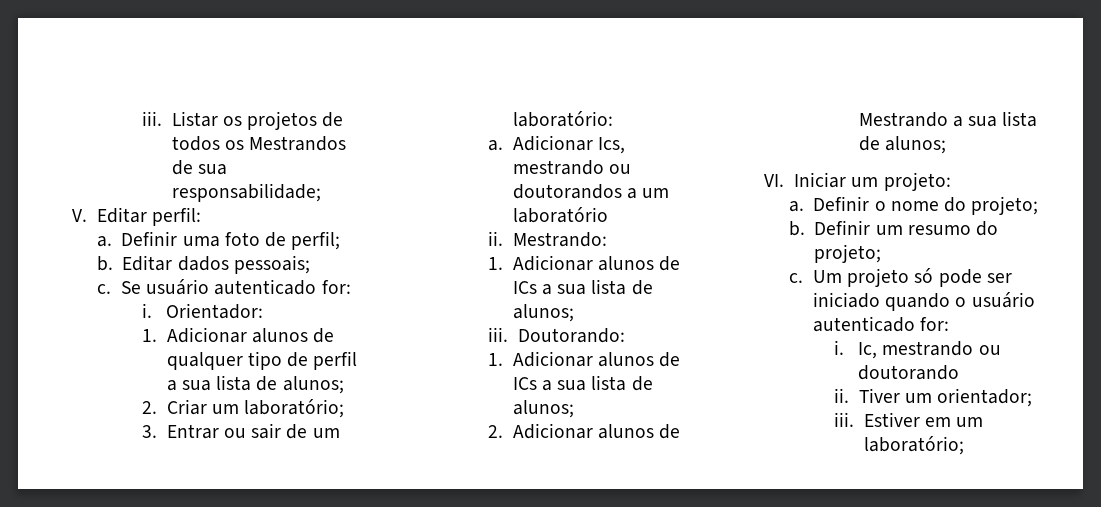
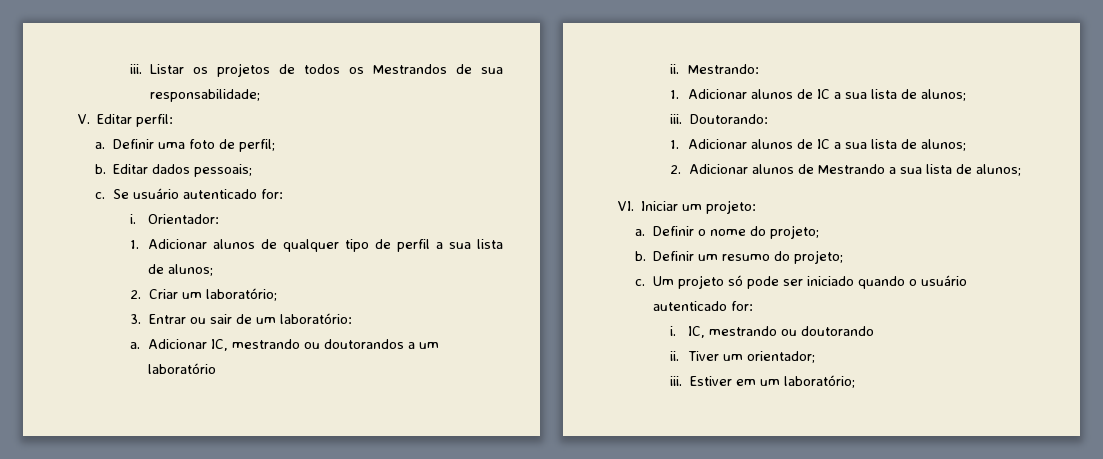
[597,137,625,154] Ics, -> [210,339,228,351] IC,
[512,281,537,294] ICs -> [816,89,830,99] IC
[512,377,537,390] ICs -> [816,139,830,149] IC
[858,342,878,359] Ic, -> [687,326,705,338] IC,

